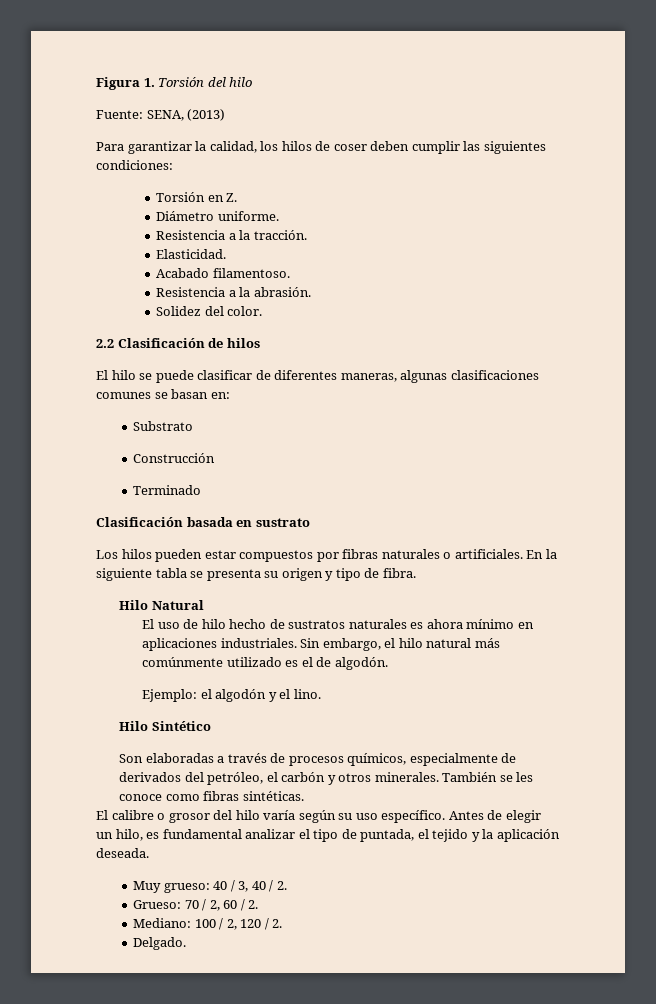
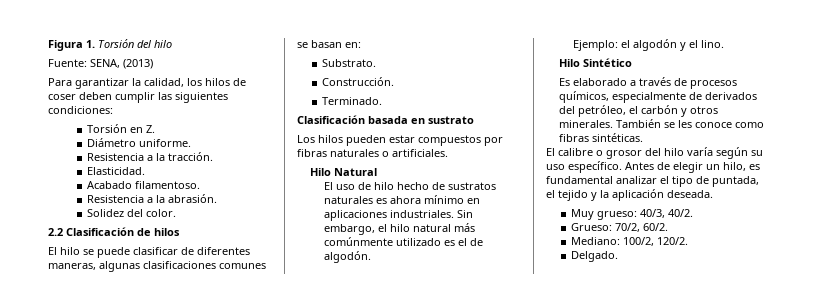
[133,421,194,431] [133,453,216,463] [133,485,202,495] Substrato // Construcción // Terminado -> [322,59,377,67] [322,77,395,86] [322,97,383,105] Substrato. // Construcción. // Terminado.
[526,549,557,559] [96,568,416,581] En la siguiente tabla se presenta su origen y tipo de fibra. -> (448, 153) none
[119,753,214,763] Son elaboradas -> [559,78,628,86] Es elaborado
[213,880,287,892] [133,899,259,911] [133,918,283,930] 40 / 3, 40 / 2. // Grueso: 70 / 2, 60 / 2. // Mediano: 100 / 2, 120 / 2. -> [640,209,694,218] [571,223,669,232] [571,237,689,246] 40/3, 40/2. // Grueso: 70/2, 60/2. // Mediano: 100/2, 120/2.

